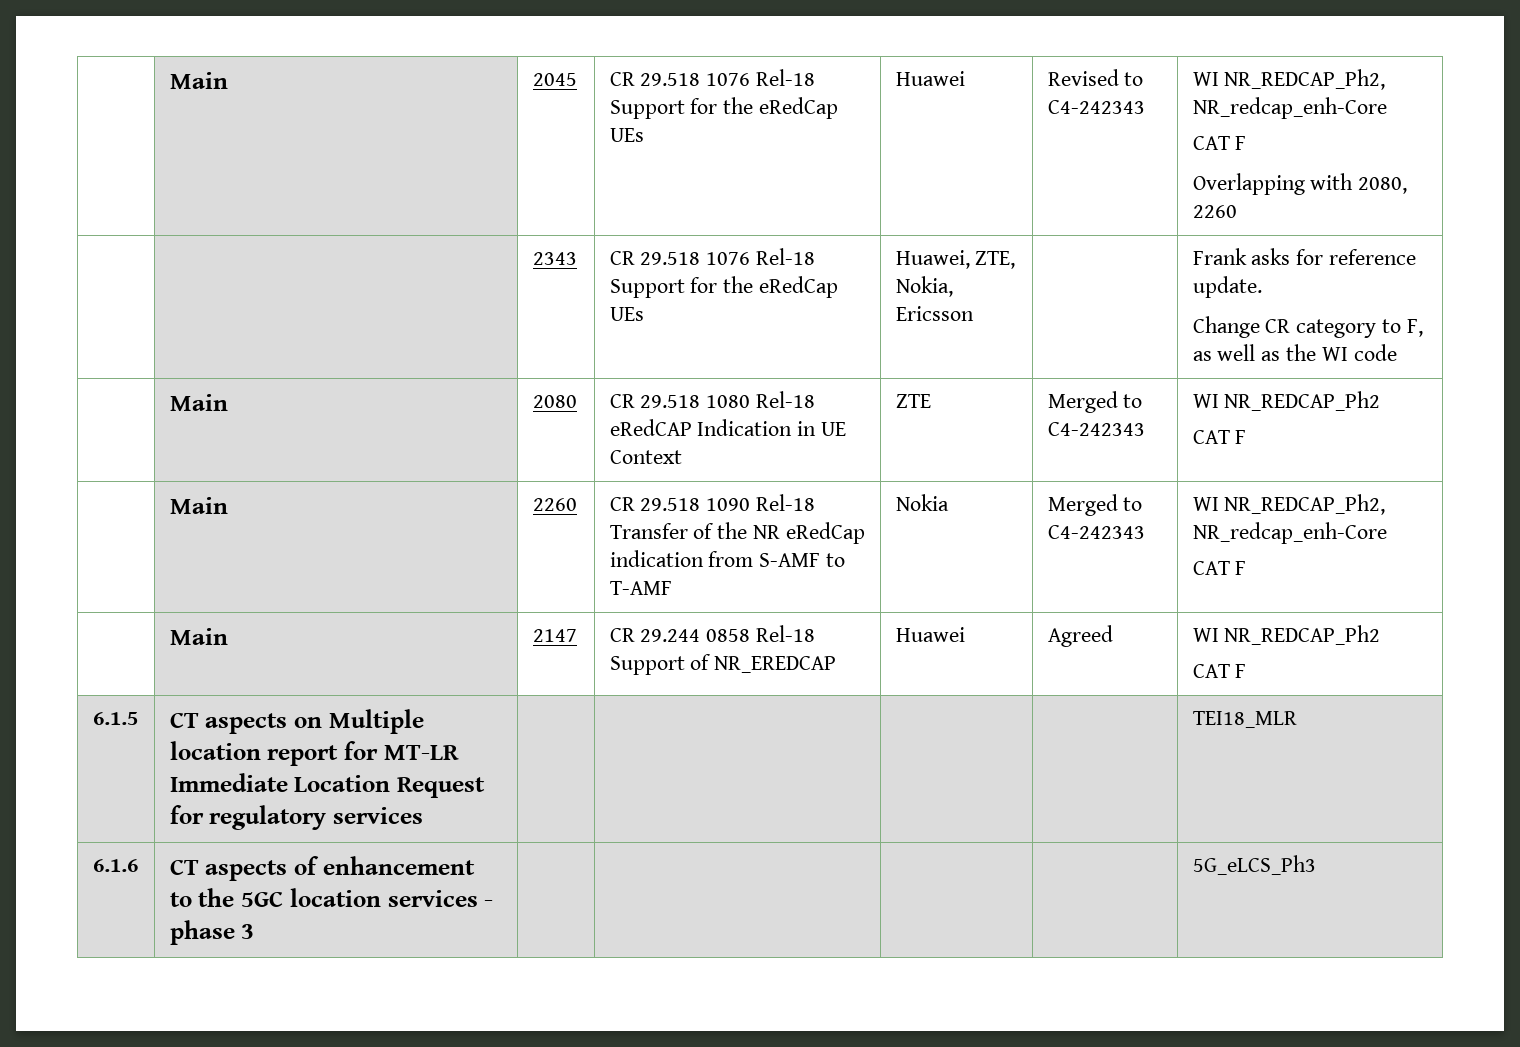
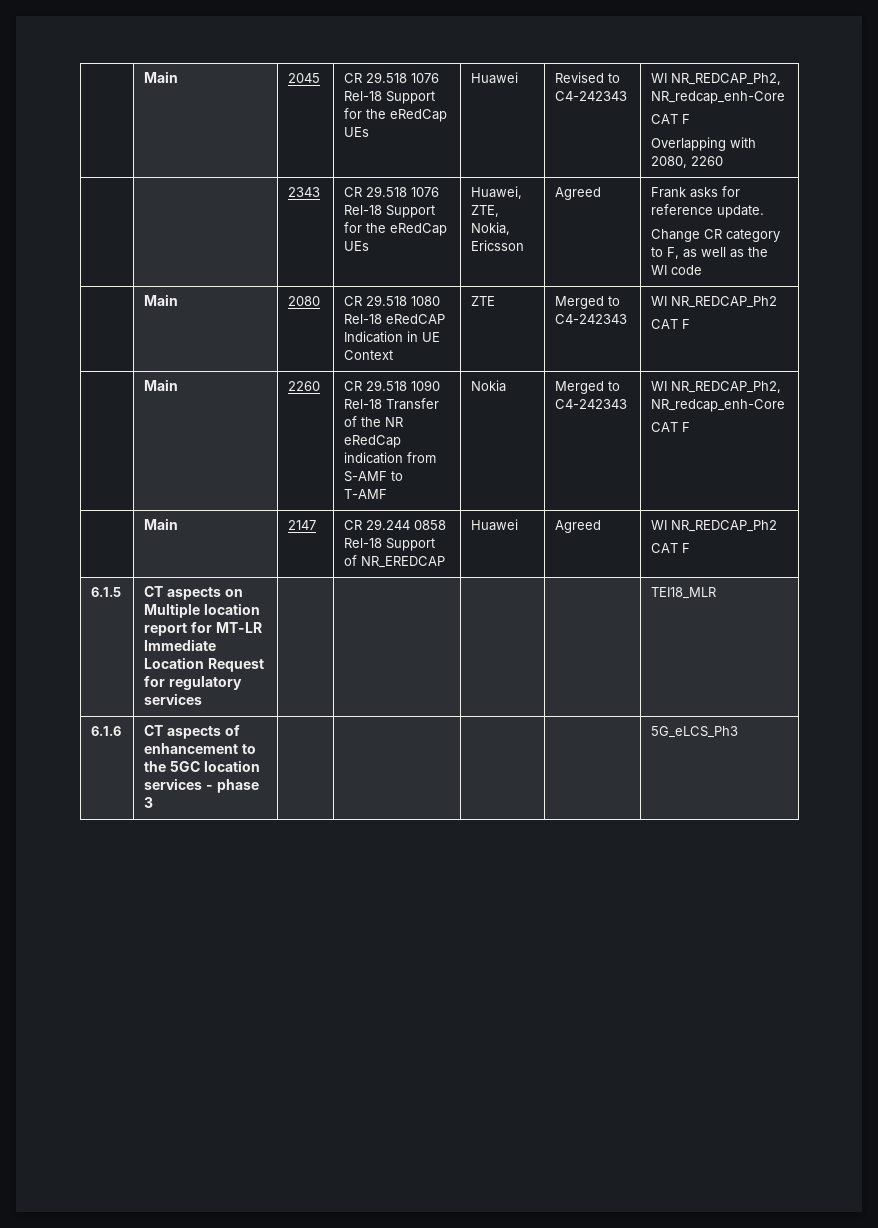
(974, 313) none -> [555,187,602,200] Agreed

